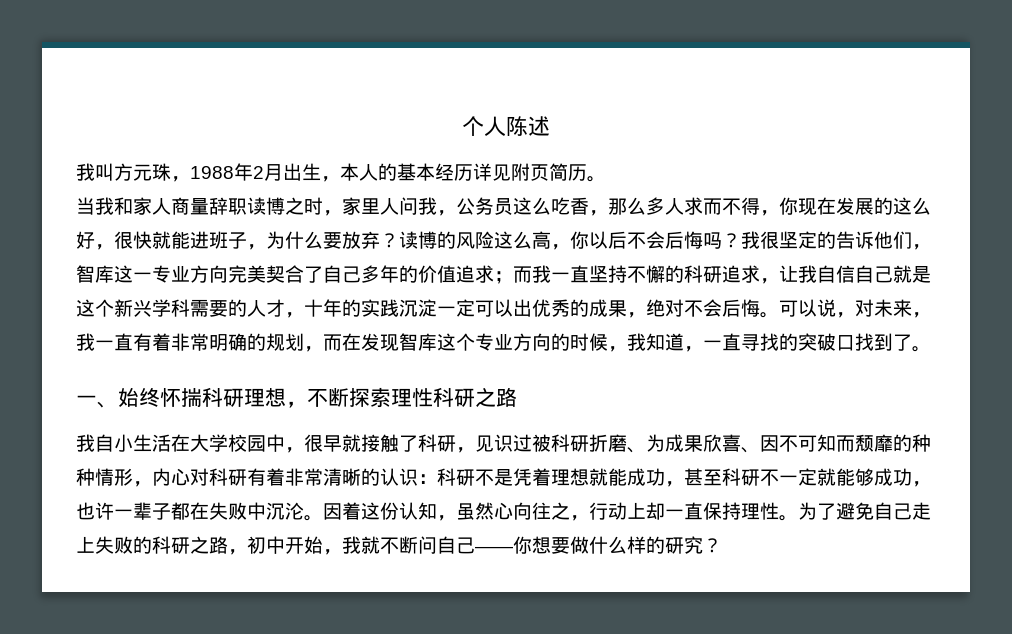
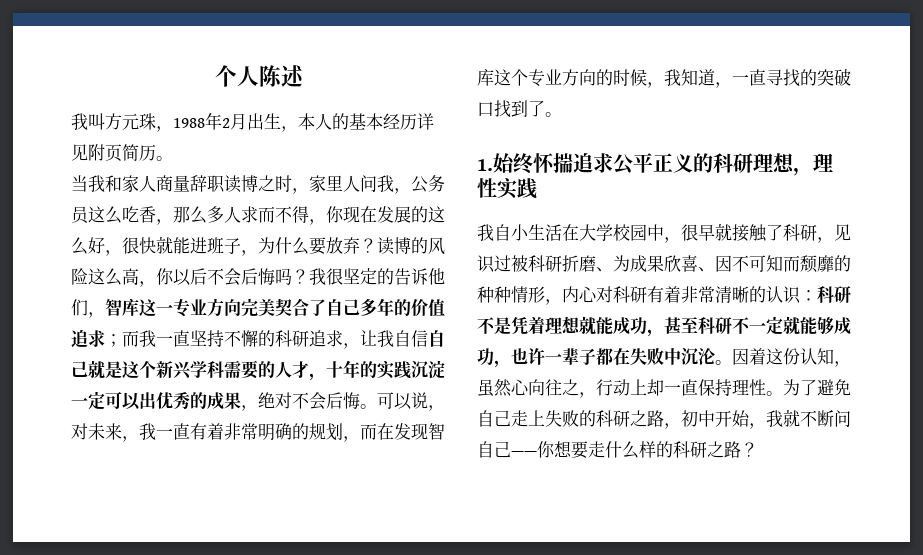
[76,395,118,408] 一、 -> [477,159,493,171] 1.
[202,387,517,408] 科研理想，不断探索理性科研之路 -> [573,153,833,176] [477,178,537,199] 追求公平正义的科研理想，理性实践
[570,536,589,554] 做 -> [588,441,605,458] 走
[665,536,703,554] 研究 -> [673,441,741,458] 科研之路

